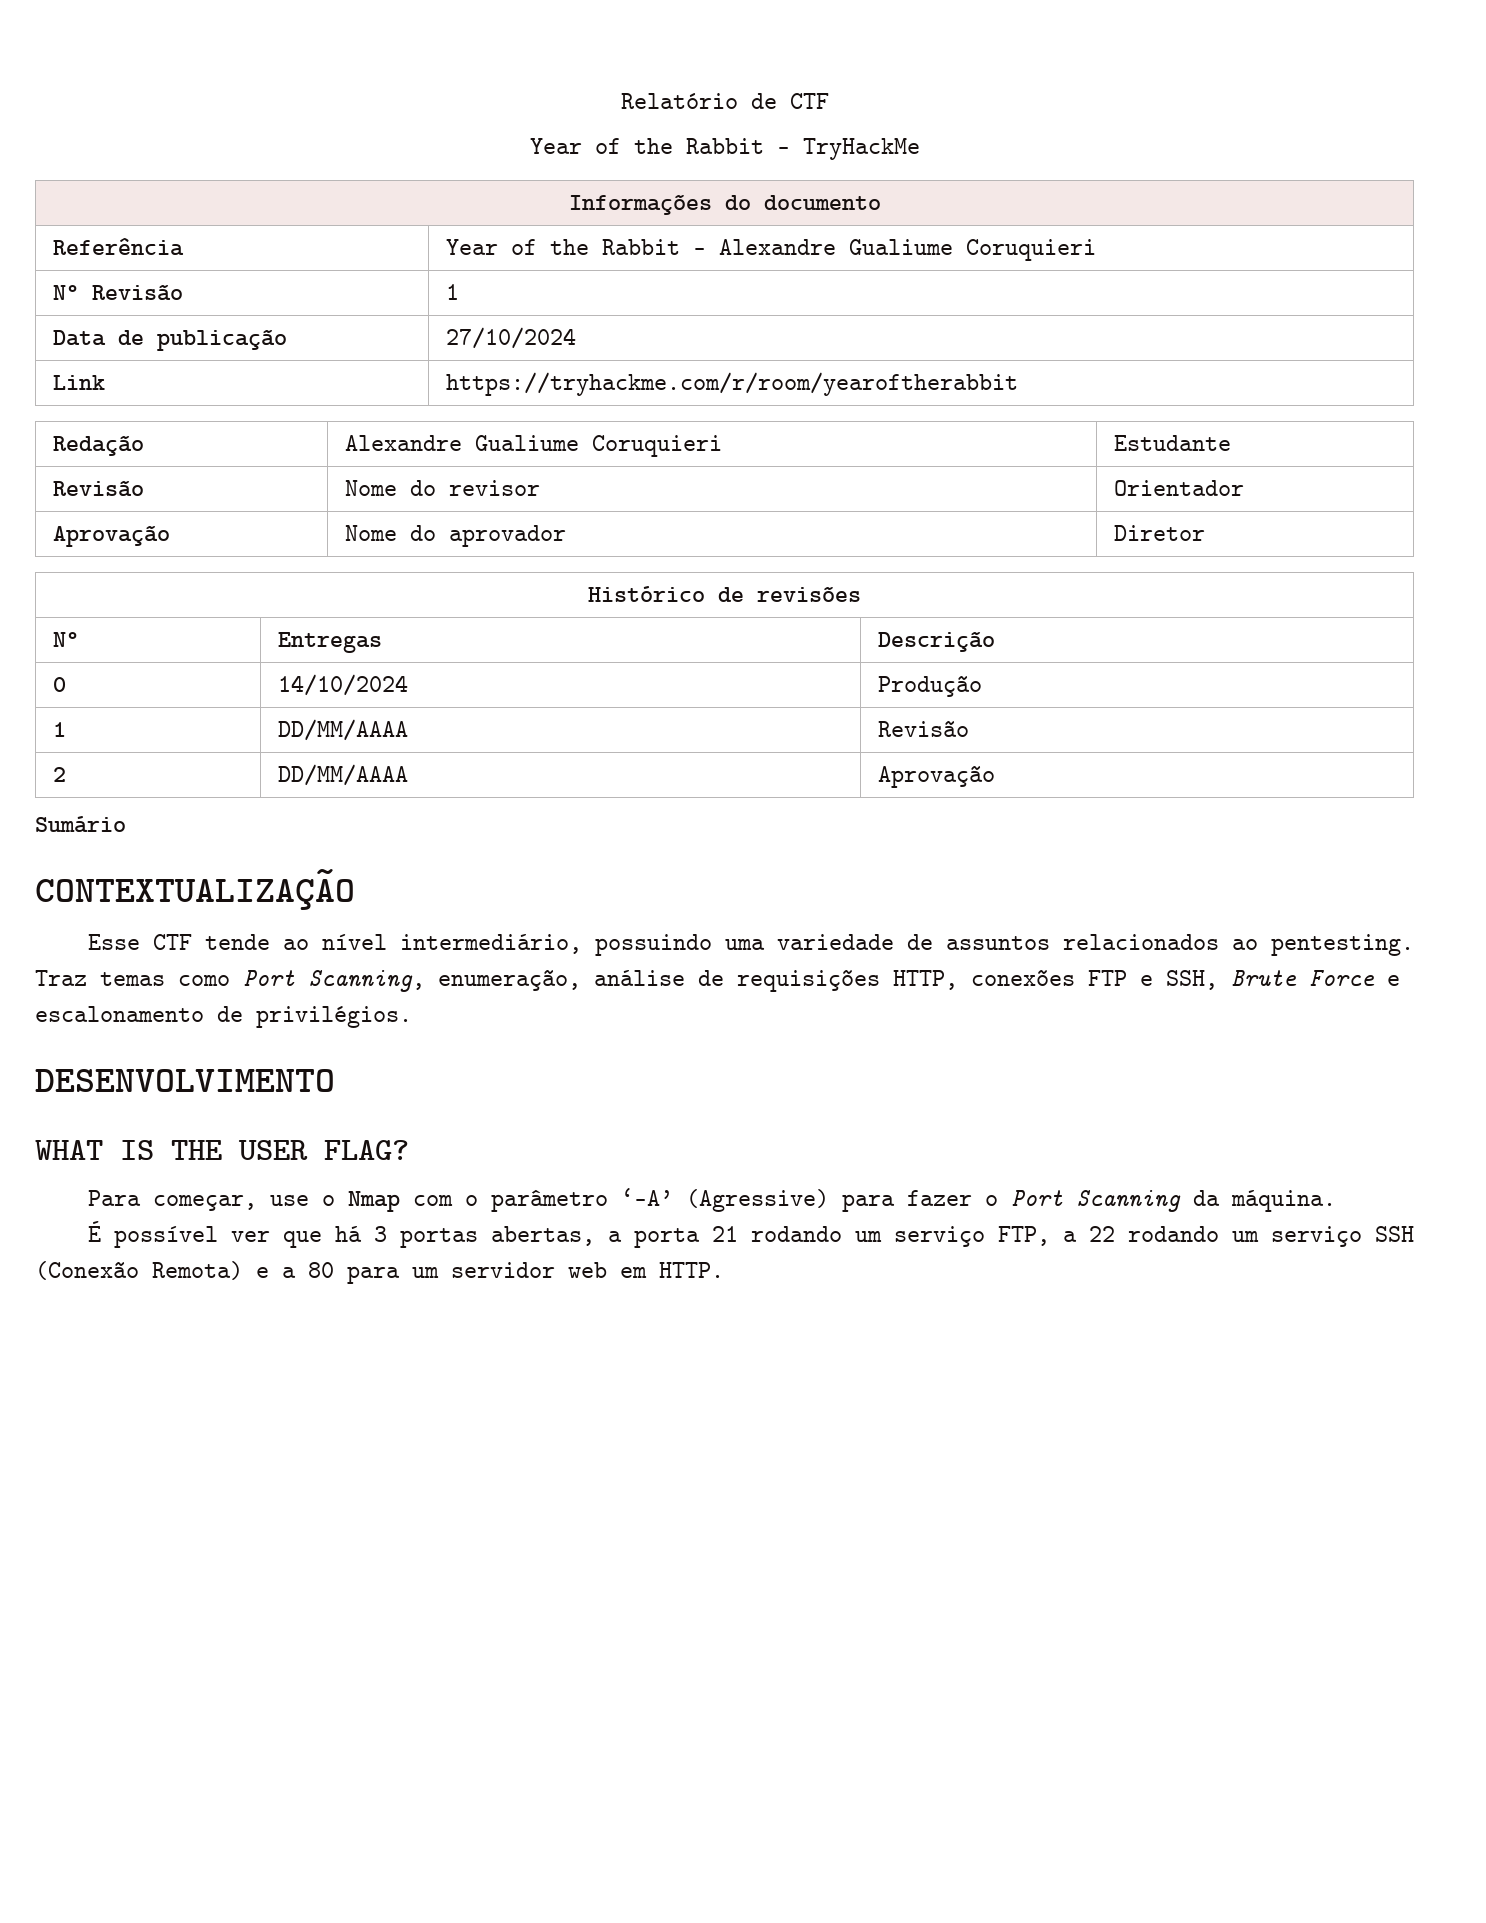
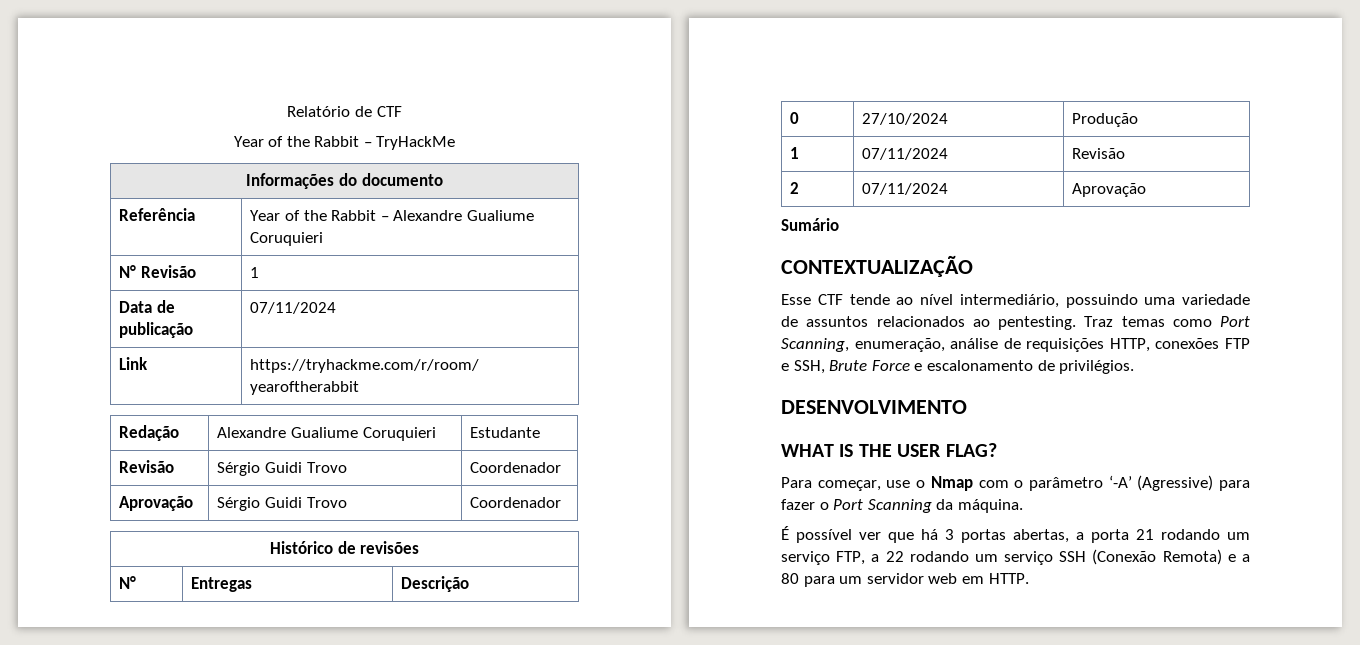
[445,327,576,349] 27/10/2024 -> [250,302,337,314] 07/11/2024
[344,480,540,496] [1113,480,1244,496] [52,526,170,547] [344,525,566,547] [1113,525,1205,541] Nome do revisor | Orientador // Aprovação | Nome do aprovador | Diretor -> [217,462,347,476] [470,462,562,473] [119,496,194,511] [217,497,347,511] [470,497,562,508] Sérgio Guidi Trovo | Coordenador // Aprovação | Sérgio Guidi Trovo | Coordenador
[277,674,408,696] 14/10/2024 -> [862,113,949,125] 27/10/2024
[277,719,408,741] DD/MM/AAAA -> [862,148,949,160] 07/11/2024
[277,764,408,786] DD/MM/AAAA -> [862,183,949,195] 07/11/2024

